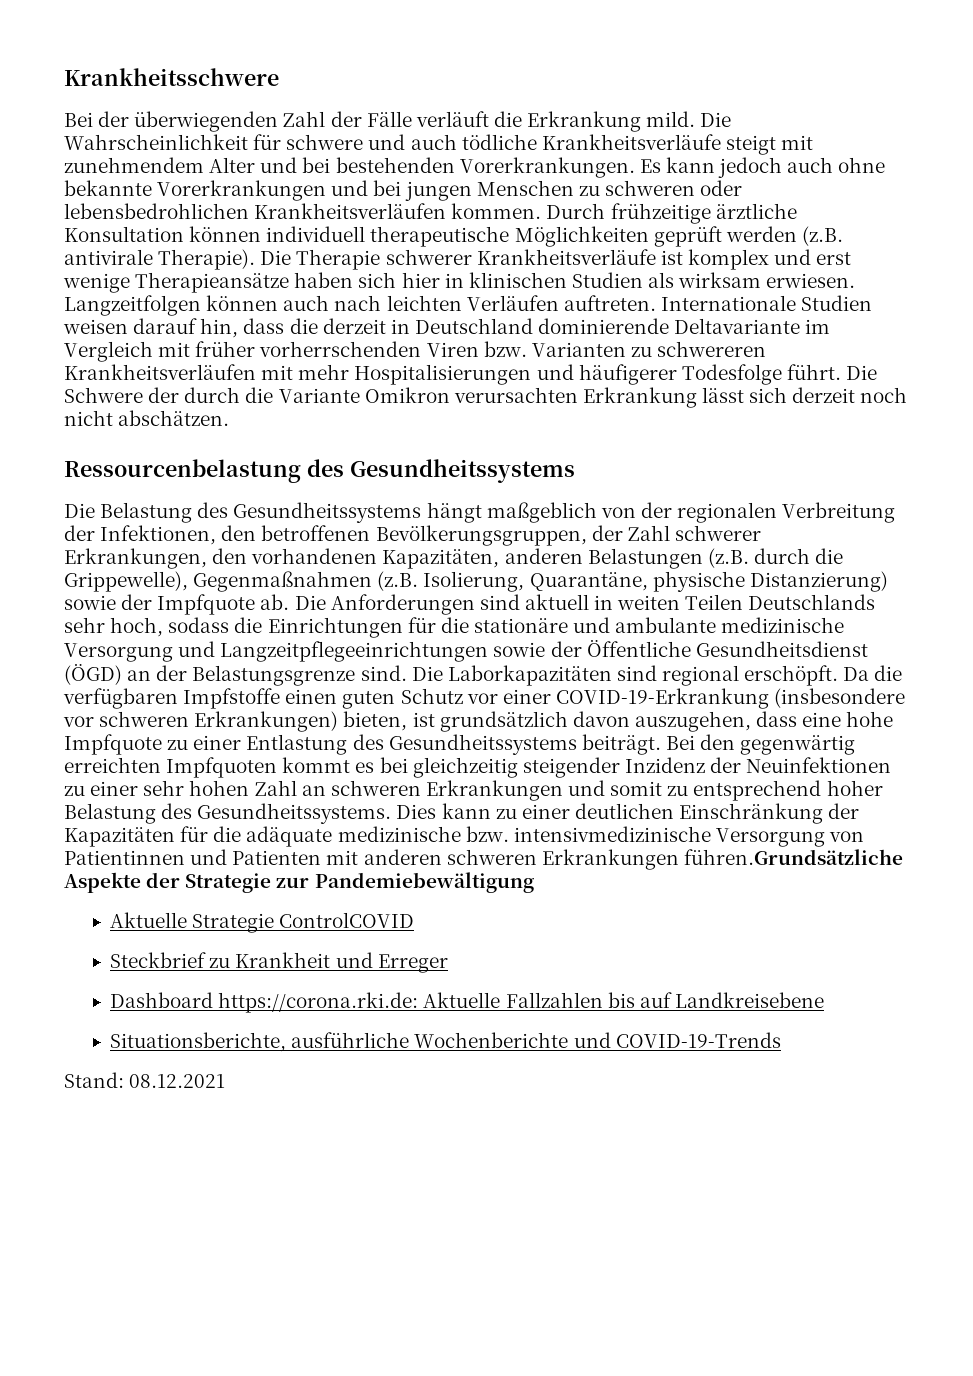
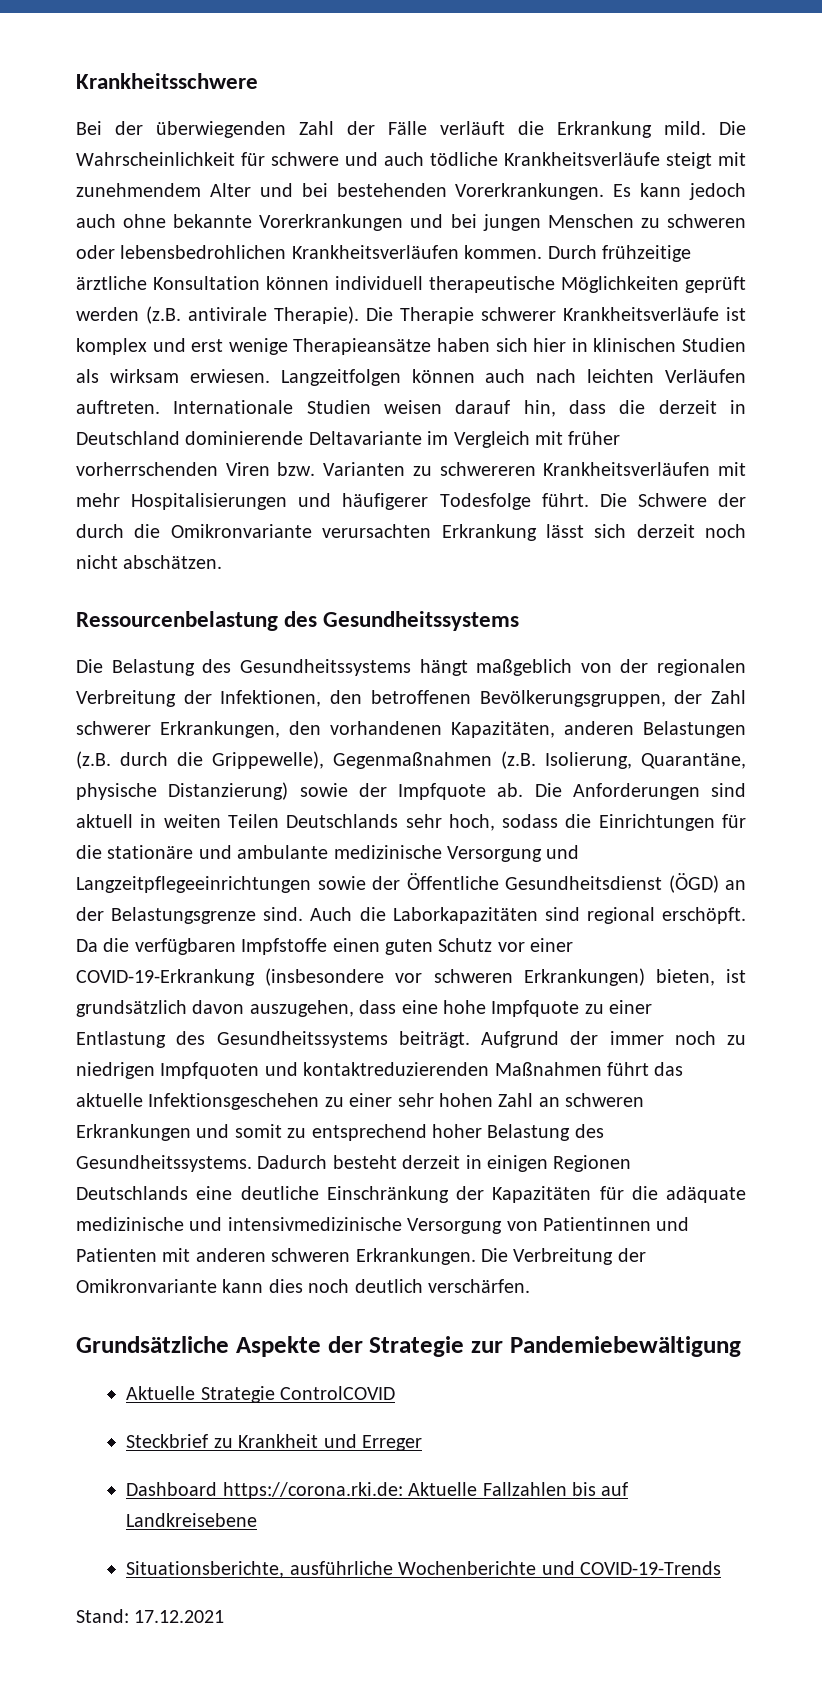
[278,387,450,403] Variante Omikron -> [170,524,312,538] Omikronvariante
[411,666,443,681] Die -> [310,907,386,921] Auch die
[665,734,856,755] [64,757,892,778] Bei den gegenwärtig erreichten Impfquoten kommt es bei gleichzeitig steigender Inzidenz der Neuinfektionen -> [481,1031,746,1048] [76,1062,684,1079] [76,1093,320,1110] Aufgrund der immer noch zu niedrigen Impfquoten und kontaktreduzierenden Maßnahmen führt das aktuelle Infektionsgeschehen
[396,803,674,819] Dies kann zu einer deutlichen -> [257,1155,632,1172] [76,1186,319,1200] Dadurch besteht derzeit in einigen Regionen Deutschlands eine deutliche
[465,826,509,842] bzw. -> [189,1217,223,1231] und
[541,849,903,870] Erkrankungen führen.Grundsätzliche -> [355,1248,646,1265] [76,1279,530,1293] [76,1336,229,1353] Erkrankungen. Die Verbreitung der Omikronvariante kann dies noch deutlich verschärfen. // Grundsätzliche
[129,1074,226,1088] 08.12.2021 -> [134,1610,225,1623] 17.12.2021

